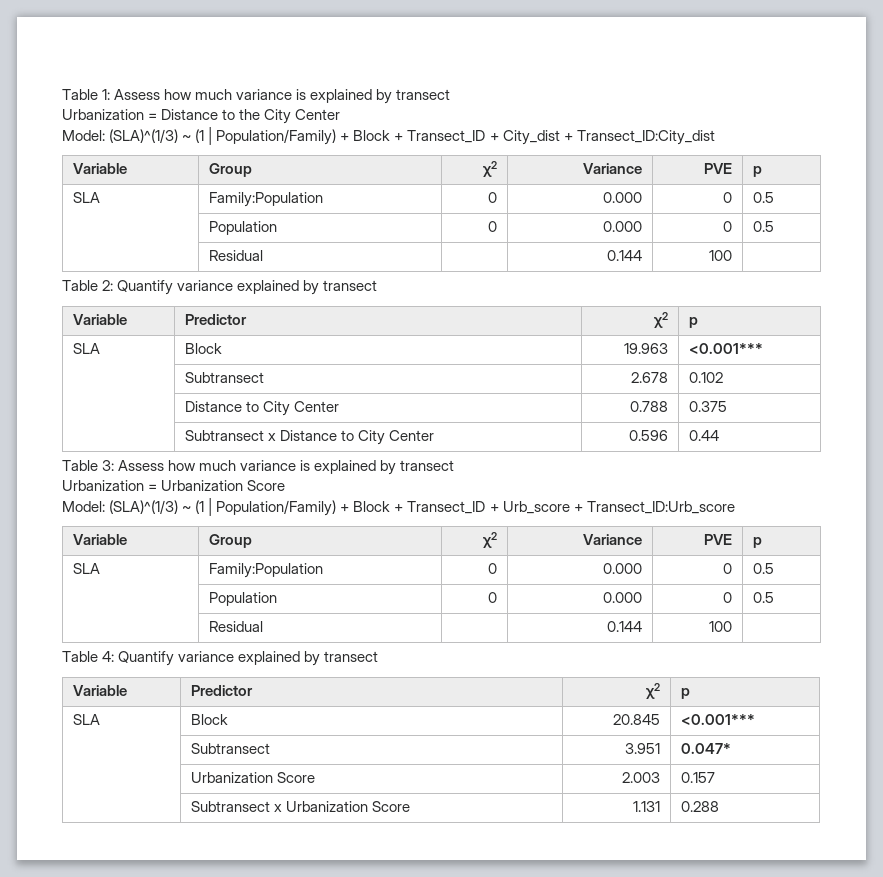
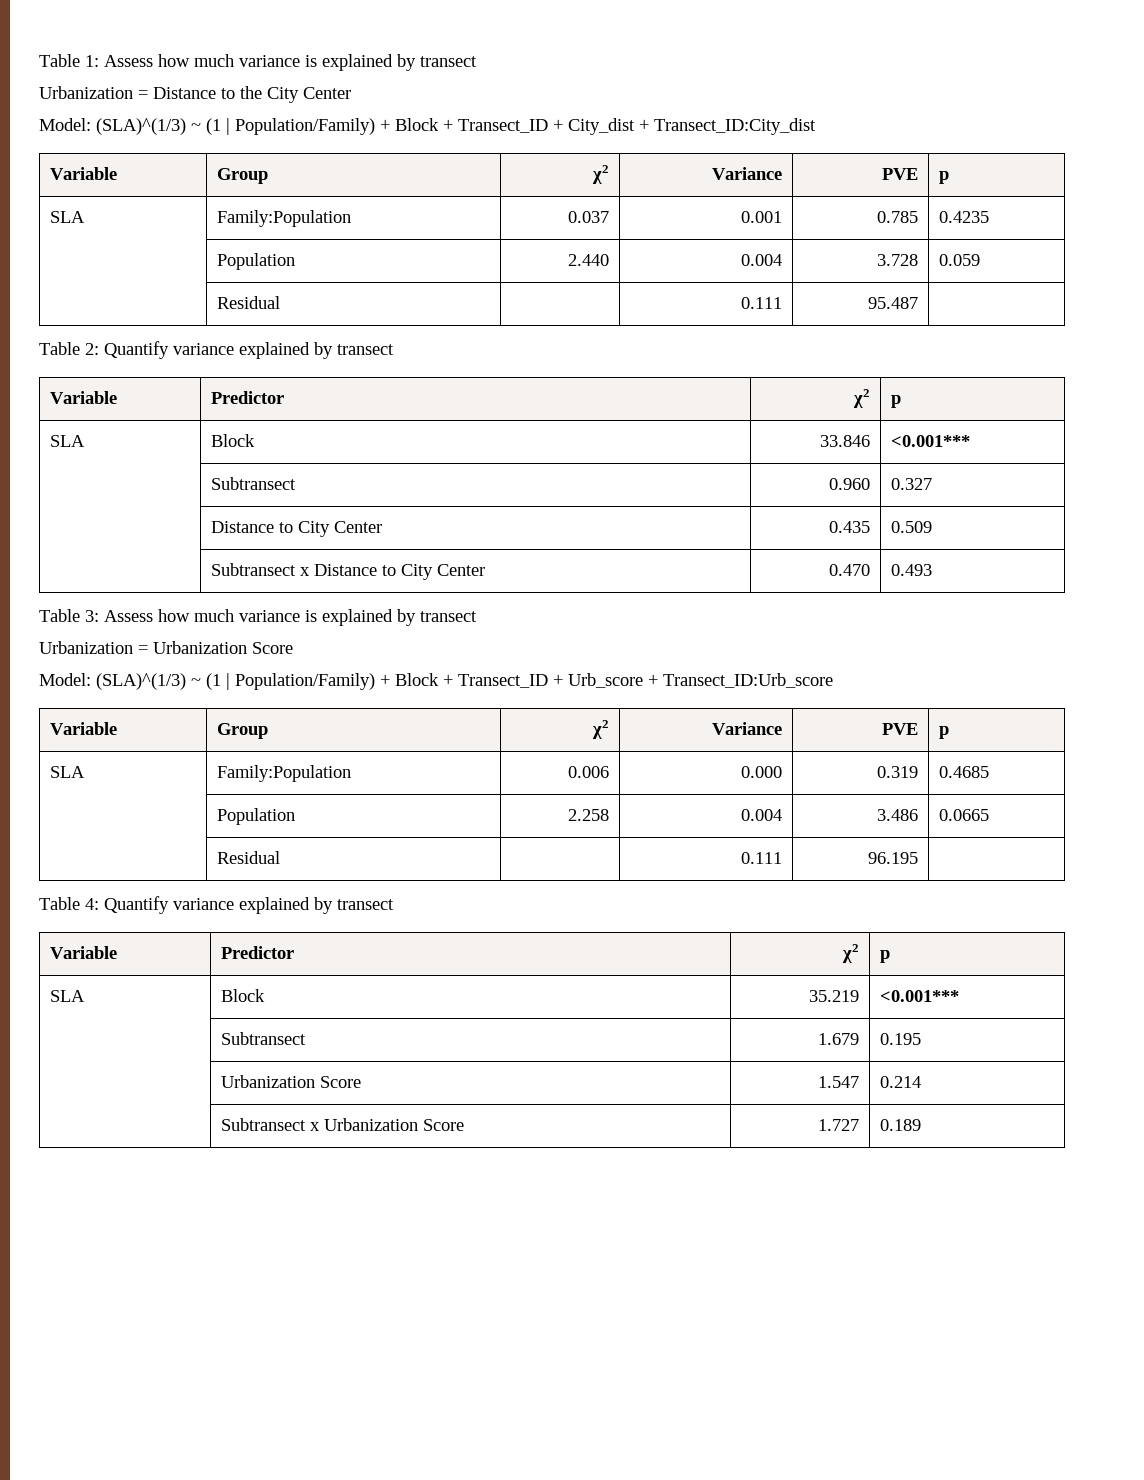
[488,192,498,203] [603,192,643,203] [723,192,733,203] [752,192,774,203] [208,221,277,235] [488,221,498,232] [603,221,643,232] [723,221,733,232] [752,221,774,232] [208,250,263,261] [607,250,643,261] [709,250,733,261] 0 | 0.000 | 0 | 0.5 // | Population | 0 | 0.000 | 0 | 0.5 // | Residual | | 0.144 | 100 -> [568,211,610,223] [741,211,783,223] [877,211,919,223] [938,211,989,223] [216,253,295,270] [568,254,610,266] [741,254,783,266] [877,254,919,266] [938,254,980,266] [216,296,280,309] [741,297,783,309] [868,297,919,309] 0.037 | 0.001 | 0.785 | 0.4235 // | Population | 2.440 | 0.004 | 3.728 | 0.059 // | Residual | | 0.111 | 95.487
[624,343,669,354] [688,343,763,354] [184,372,264,383] [631,372,669,383] [688,372,723,383] [184,401,339,416] [630,401,669,412] [688,401,727,412] 19.963 | <0.001*** // | Subtransect | 2.678 | 0.102 // | Distance to City Center | 0.788 | 0.375 -> [820,435,871,447] [890,435,970,447] [210,477,296,490] [829,478,871,490] [890,478,932,490] [210,521,382,537] [829,521,871,533] [890,521,932,533] 33.846 | <0.001*** // | Subtransect | 0.960 | 0.327 // | Distance to City Center | 0.435 | 0.509
[629,430,669,441] [688,430,719,441] 0.596 | 0.44 -> [829,564,871,576] [890,564,932,576] 0.470 | 0.493
[488,563,498,574] [603,563,643,574] [723,563,733,574] [752,563,774,574] [208,592,277,606] [488,592,498,603] [603,592,643,603] [723,592,733,603] [752,592,774,603] [208,621,263,632] [607,621,643,632] [709,621,733,632] 0 | 0.000 | 0 | 0.5 // | Population | 0 | 0.000 | 0 | 0.5 // | Residual | | 0.144 | 100 -> [568,766,610,778] [741,766,783,778] [877,766,919,778] [938,766,989,778] [216,808,295,825] [568,809,610,821] [741,809,783,821] [877,809,919,821] [938,809,989,821] [216,851,280,864] [741,852,783,864] [868,852,919,864] 0.006 | 0.000 | 0.319 | 0.4685 // | Population | 2.258 | 0.004 | 3.486 | 0.0665 // | Residual | | 0.111 | 96.195
[613,714,661,725] [680,714,755,725] [190,743,270,754] [625,743,661,754] [680,743,731,754] [190,772,315,783] [622,772,661,783] [680,772,715,783] 20.845 | <0.001*** // | Subtransect | 3.951 | 0.047* // | Urbanization Score | 2.003 | 0.157 -> [809,990,860,1002] [879,990,959,1002] [220,1032,306,1045] [818,1033,860,1045] [879,1033,921,1045] [220,1075,361,1088] [818,1076,860,1088] [879,1076,921,1088] 35.219 | <0.001*** // | Subtransect | 1.679 | 0.195 // | Urbanization Score | 1.547 | 0.214
[633,801,661,812] [680,801,719,812] 1.131 | 0.288 -> [818,1119,860,1131] [879,1119,921,1131] 1.727 | 0.189

